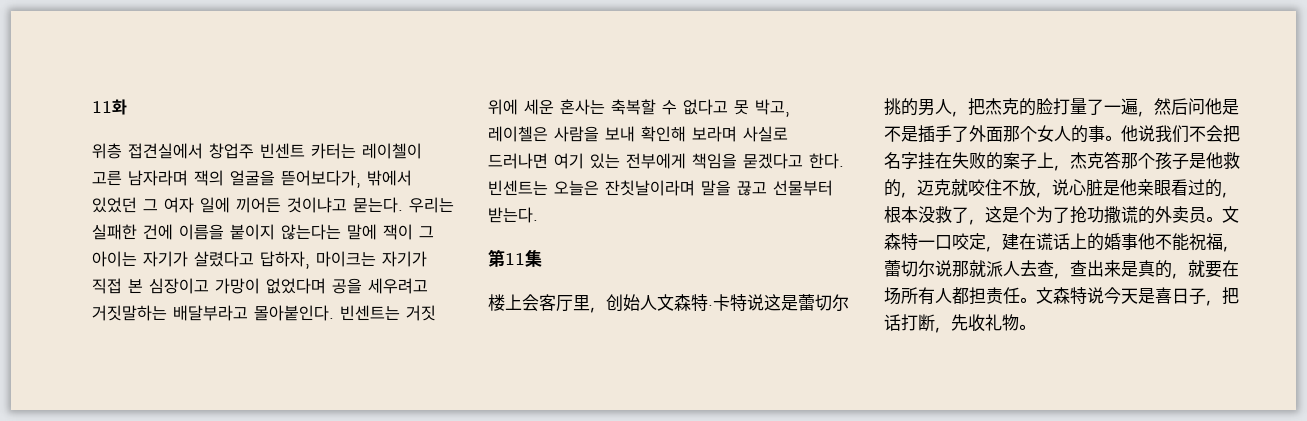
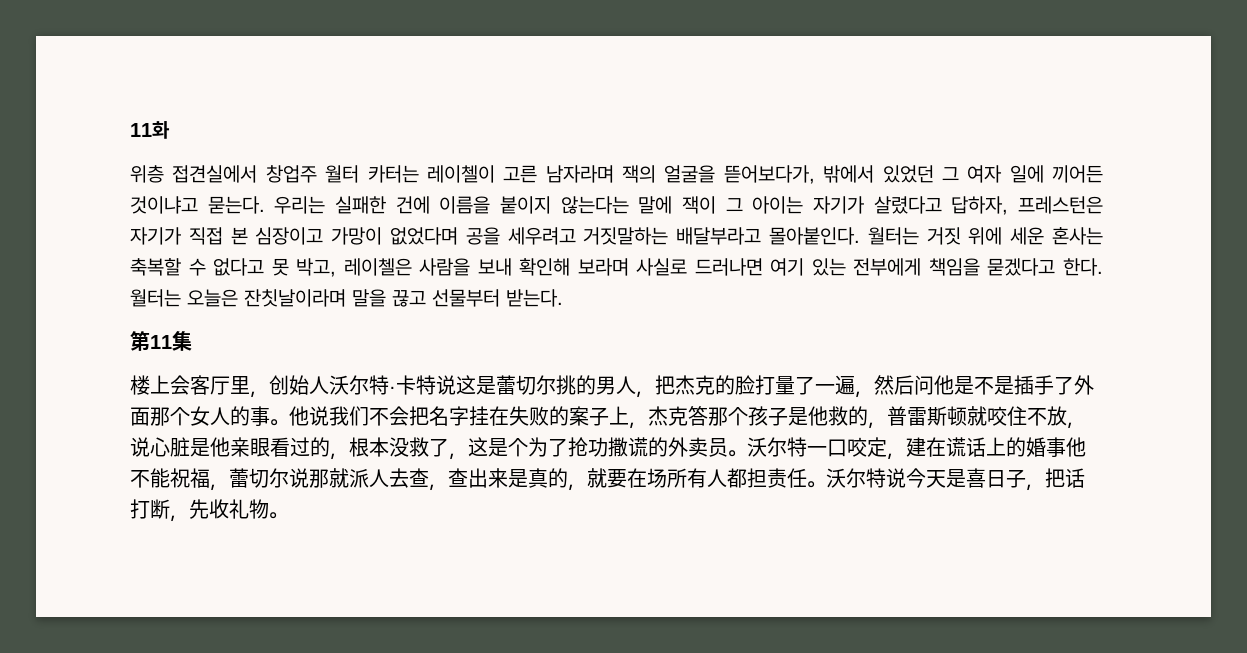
[260,143,305,159] 빈센트 -> [325,165,360,183] 월터
[316,251,376,267] 마이크는 -> [1017,196,1103,214] 프레스턴은
[340,305,400,321] 빈센트는 -> [867,227,919,245] 월터는
[488,180,548,196] 빈센트는 -> [130,289,181,307] 월터는
[657,294,691,311] 文森 -> [329,375,369,395] 沃尔
[917,179,951,196] 迈克 -> [887,406,967,426] 普雷斯顿
[1222,206,1239,223] [884,233,901,250] 文森 -> [747,437,787,457] 沃尔
[1036,287,1070,304] 文森 -> [826,468,866,488] 沃尔

